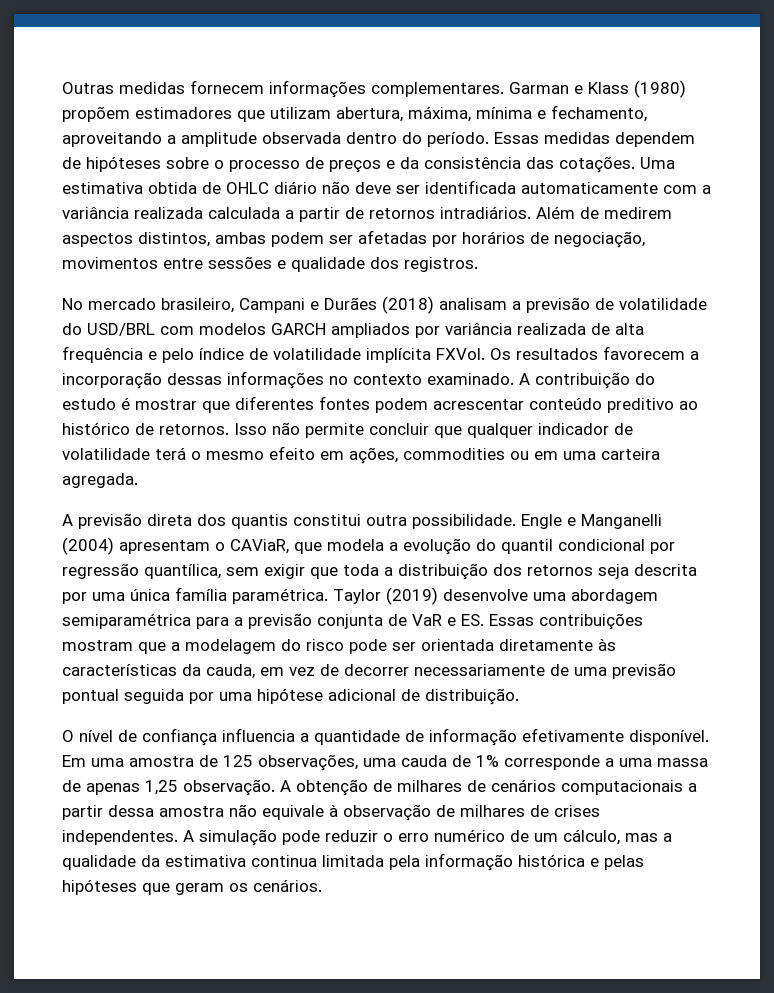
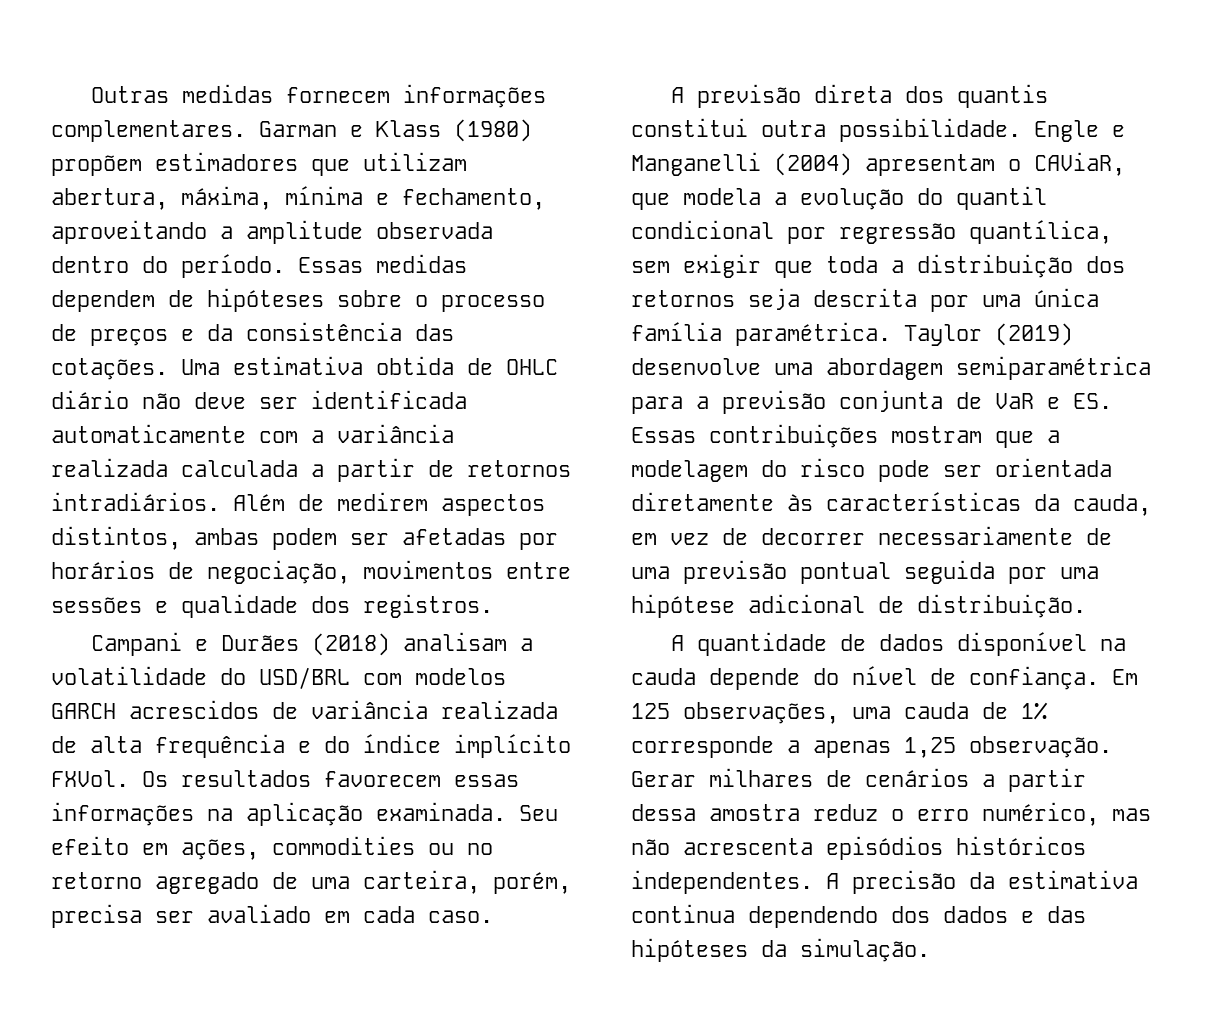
[62,298,234,313] No mercado brasileiro, -> (493, 606) none
[526,297,614,313] previsão de -> (534, 644) none
[331,323,440,338] ampliados por -> [129,700,298,719] acrescidos de
[162,346,699,363] [62,371,655,389] [62,396,698,413] [62,422,633,438] [62,447,264,460] pelo índice de volatilidade implícita FXVol. Os resultados favorecem a incorporação dessas informações no contexto examinado. A contribuição do estudo é mostrar que diferentes fontes podem acrescentar conteúdo preditivo ao histórico de retornos. Isso não permite concluir que qualquer indicador de volatilidade terá o mesmo -> [324,734,571,758] [51,770,519,787] [51,802,558,826] do índice implícito FXVol. Os resultados favorecem essas informações na aplicação examinada. Seu
[534,448,660,460] [62,473,138,488] em uma carteira agregada. -> [467,843,493,855] [51,870,571,894] [51,904,493,928] no retorno agregado de uma carteira, porém, precisa ser avaliado em cada caso.
[62,728,709,746] [62,755,218,767] O nível de confiança influencia a quantidade de informação efetivamente disponível. Em uma amostra de -> [671,632,1127,656] [631,666,1138,690] A quantidade de dados disponível na cauda depende do nível de confiança. Em
[619,758,708,767] [62,779,392,796] uma massa de apenas 1,25 observação. A obtenção de -> [813,736,1112,758] [631,771,696,787] apenas 1,25 observação. Gerar
[561,780,683,795] computacionais -> (969, 777) none
[229,804,600,821] [62,829,672,846] [62,853,644,871] [62,879,322,895] não equivale à observação de milhares de crises independentes. A simulação pode reduzir o erro numérico de um cálculo, mas a qualidade da estimativa continua limitada pela informação histórica e pelas hipóteses que geram os cenários. -> [813,802,1151,826] [631,836,1086,860] [631,870,1138,894] [631,904,1086,928] [631,938,930,962] reduz o erro numérico, mas não acrescenta episódios históricos independentes. A precisão da estimativa continua dependendo dos dados e das hipóteses da simulação.

